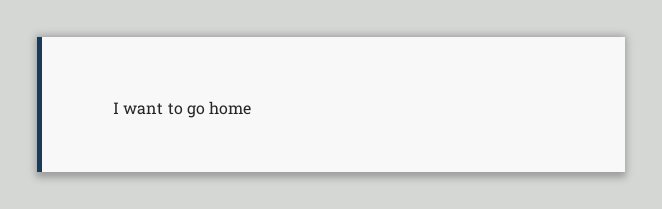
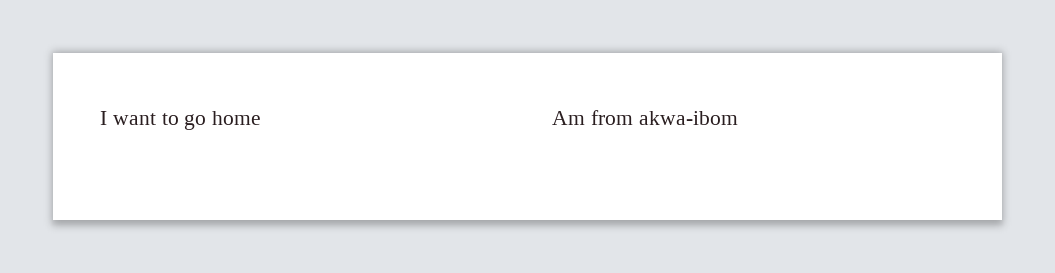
(252, 108) none -> [552,110,738,125] // Am from akwa-ibom

